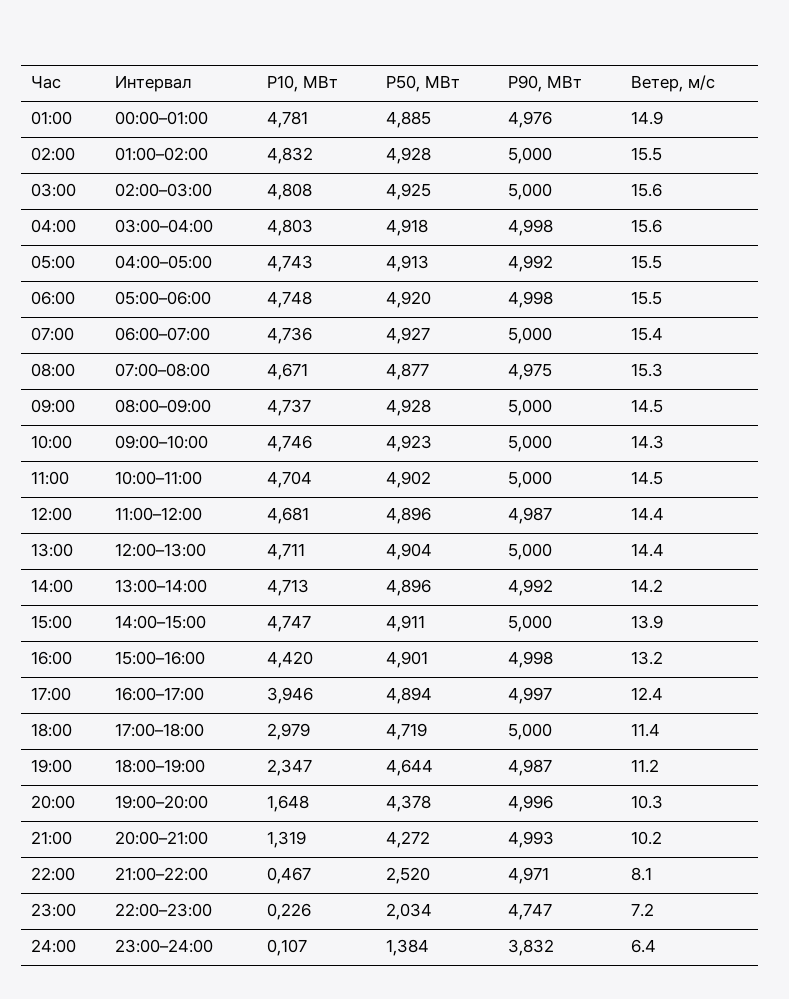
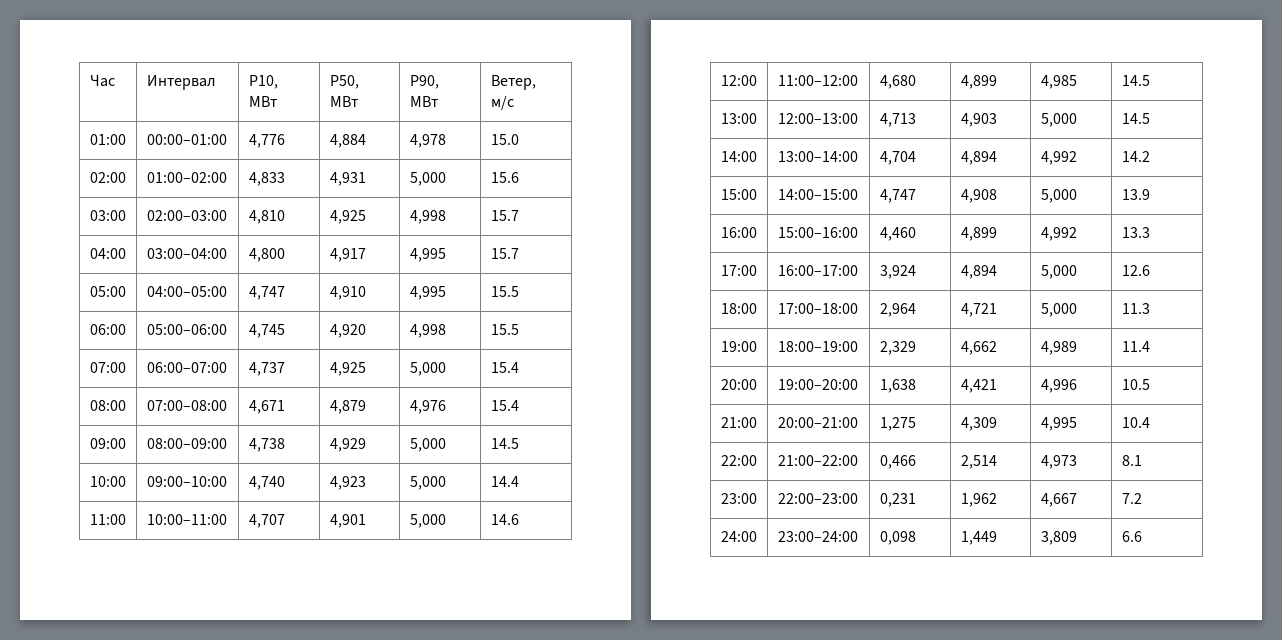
[267,111,309,128] [386,111,432,128] [508,111,553,128] [631,111,664,125] 4,781 | 4,885 | 4,976 | 14.9 -> [248,134,285,148] [329,134,366,148] [409,134,446,148] [490,134,519,145] 4,776 | 4,884 | 4,978 | 15.0
[267,147,314,164] [386,147,432,164] [508,147,553,164] [631,147,663,161] 4,832 | 4,928 | 5,000 | 15.5 -> [248,172,285,186] [329,172,366,186] [409,172,446,186] [490,172,519,183] 4,833 | 4,931 | 5,000 | 15.6
[267,183,313,200] [386,183,432,200] [508,183,553,200] [631,183,663,197] 4,808 | 4,925 | 5,000 | 15.6 -> [248,210,285,224] [329,210,366,224] [409,210,446,224] [490,210,519,221] 4,810 | 4,925 | 4,998 | 15.7
[267,219,314,236] [386,219,429,236] [508,219,554,236] [631,219,663,233] 4,803 | 4,918 | 4,998 | 15.6 -> [248,248,285,262] [329,248,366,262] [409,248,446,262] [490,248,519,259] 4,800 | 4,917 | 4,995 | 15.7
[267,255,314,272] [386,255,430,272] [508,255,554,272] 4,743 | 4,913 | 4,992 -> [248,286,285,300] [329,286,366,300] [409,286,446,300] 4,747 | 4,910 | 4,995
[267,291,313,308] 4,748 -> [248,324,285,338] 4,745
[267,327,313,344] [386,327,431,344] 4,736 | 4,927 -> [248,362,285,376] [329,362,366,376] 4,737 | 4,925
[386,363,430,380] [508,363,553,380] [631,363,664,377] 4,877 | 4,975 | 15.3 -> [329,400,366,414] [409,400,446,414] [490,400,519,411] 4,879 | 4,976 | 15.4
[267,399,312,416] [386,399,432,416] 4,737 | 4,928 -> [248,438,285,452] [329,438,366,452] 4,738 | 4,929
[267,435,313,452] 4,746 -> [248,476,285,490] 4,740
[631,435,665,449] 14.3 -> [490,476,519,487] 14.4
[267,471,313,488] [386,471,432,488] [508,471,553,488] [631,471,664,485] [31,507,73,521] [115,507,203,521] [267,507,310,524] [386,507,432,524] [508,507,553,524] [631,507,665,521] [31,543,74,557] [115,543,207,557] [267,543,306,560] [386,543,433,560] [508,543,553,560] [631,543,665,557] 4,704 | 4,902 | 5,000 | 14.5 // 12:00 | 11:00–12:00 | 4,681 | 4,896 | 4,987 | 14.4 // 13:00 | 12:00–13:00 | 4,711 | 4,904 | 5,000 | 14.4 -> [248,514,285,528] [329,514,366,528] [409,514,446,528] [490,514,519,525] [720,75,757,86] [777,75,858,86] [879,75,916,89] [960,75,997,89] [1040,75,1077,89] [1121,75,1150,86] [720,113,757,124] [777,113,858,124] [879,113,916,127] [960,113,997,127] [1040,113,1077,127] [1121,113,1150,124] 4,707 | 4,901 | 5,000 | 14.6 // 12:00 | 11:00–12:00 | 4,680 | 4,899 | 4,985 | 14.5 // 13:00 | 12:00–13:00 | 4,713 | 4,903 | 5,000 | 14.5
[267,579,310,596] [386,579,432,596] 4,713 | 4,896 -> [879,151,916,165] [960,151,997,165] 4,704 | 4,894
[386,615,426,632] 4,911 -> [960,189,997,203] 4,908
[267,651,314,668] [386,651,429,668] [508,651,554,668] [631,651,664,665] 4,420 | 4,901 | 4,998 | 13.2 -> [879,227,916,241] [960,227,997,241] [1040,227,1077,241] [1121,227,1150,238] 4,460 | 4,899 | 4,992 | 13.3
[267,687,314,704] [386,687,433,704] [508,687,553,704] [631,687,664,701] 3,946 | 4,894 | 4,997 | 12.4 -> [879,265,916,279] [960,265,997,279] [1040,265,1077,279] [1121,265,1150,276] 3,924 | 4,894 | 5,000 | 12.6
[267,723,311,740] [386,723,428,740] [508,723,553,740] [631,723,661,737] 2,979 | 4,719 | 5,000 | 11.4 -> [879,303,916,317] [960,303,997,317] [1040,303,1077,317] [1121,303,1150,314] 2,964 | 4,721 | 5,000 | 11.3
[267,759,313,776] [386,759,434,776] [508,759,553,776] [631,759,660,773] 2,347 | 4,644 | 4,987 | 11.2 -> [879,341,916,355] [960,341,997,355] [1040,341,1077,355] [1121,341,1150,352] 2,329 | 4,662 | 4,989 | 11.4
[267,795,310,812] [386,795,432,812] 1,648 | 4,378 -> [879,379,916,393] [960,379,997,393] 1,638 | 4,421
[631,795,664,809] 10.3 -> [1121,379,1150,390] 10.5
[267,831,307,848] [386,831,431,848] [508,831,555,848] [631,831,663,845] 1,319 | 4,272 | 4,993 | 10.2 -> [879,417,916,431] [960,417,997,431] [1040,417,1077,431] [1121,417,1150,428] 1,275 | 4,309 | 4,995 | 10.4
[267,867,312,884] [386,867,431,884] [508,867,550,884] 0,467 | 2,520 | 4,971 -> [879,455,916,469] [960,455,997,469] [1040,455,1077,469] 0,466 | 2,514 | 4,973
[267,903,312,920] [386,903,433,920] [508,903,553,920] 0,226 | 2,034 | 4,747 -> [879,493,916,507] [960,493,997,507] [1040,493,1077,507] 0,231 | 1,962 | 4,667
[267,939,308,956] [386,939,430,956] [508,939,555,956] [631,939,657,953] 0,107 | 1,384 | 3,832 | 6.4 -> [879,531,916,545] [960,531,997,545] [1040,531,1077,545] [1121,531,1142,542] 0,098 | 1,449 | 3,809 | 6.6

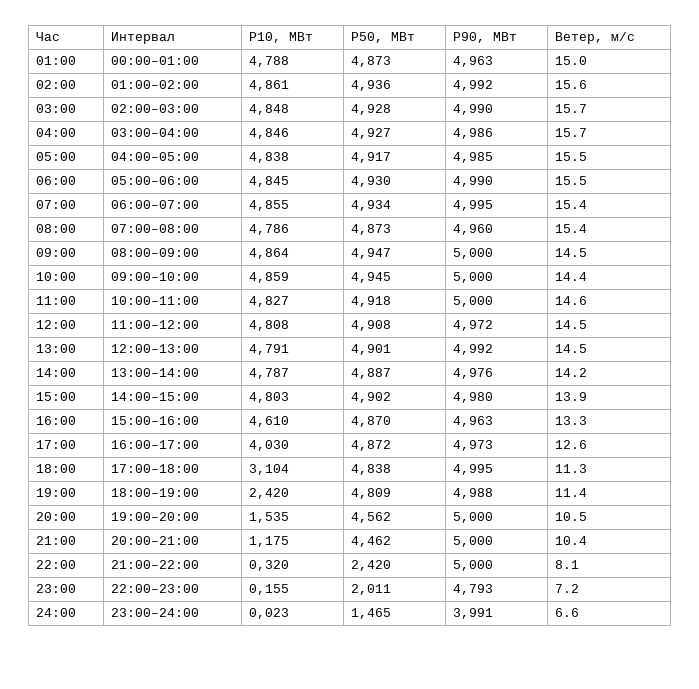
[248,134,285,148] [329,134,366,148] [409,134,446,148] 4,776 | 4,884 | 4,978 -> [249,56,290,67] [351,56,392,67] [453,56,494,67] 4,788 | 4,873 | 4,963
[248,172,285,186] [329,172,366,186] [409,172,446,186] 4,833 | 4,931 | 5,000 -> [249,80,290,91] [351,80,392,91] [453,80,494,91] 4,861 | 4,936 | 4,992
[248,210,285,224] [329,210,366,224] [409,210,446,224] 4,810 | 4,925 | 4,998 -> [249,104,290,115] [351,104,392,115] [453,104,494,115] 4,848 | 4,928 | 4,990
[248,248,285,262] [329,248,366,262] [409,248,446,262] 4,800 | 4,917 | 4,995 -> [249,128,290,139] [351,128,392,139] [453,128,494,139] 4,846 | 4,927 | 4,986
[248,286,285,300] [329,286,366,300] [409,286,446,300] 4,747 | 4,910 | 4,995 -> [249,152,290,163] [351,152,392,163] [453,152,494,163] 4,838 | 4,917 | 4,985
[248,324,285,338] [329,324,366,338] [409,324,446,338] 4,745 | 4,920 | 4,998 -> [249,176,290,187] [351,176,392,187] [453,176,494,187] 4,845 | 4,930 | 4,990
[248,362,285,376] [329,362,366,376] [409,362,446,376] 4,737 | 4,925 | 5,000 -> [249,200,290,211] [351,200,392,211] [453,200,494,211] 4,855 | 4,934 | 4,995
[248,400,285,414] [329,400,366,414] [409,400,446,414] 4,671 | 4,879 | 4,976 -> [249,224,290,235] [351,224,392,235] [453,224,494,235] 4,786 | 4,873 | 4,960
[248,438,285,452] [329,438,366,452] 4,738 | 4,929 -> [249,248,290,259] [351,248,392,259] 4,864 | 4,947
[248,476,285,490] [329,476,366,490] 4,740 | 4,923 -> [249,272,290,283] [351,272,392,283] 4,859 | 4,945
[248,514,285,528] [329,514,366,528] 4,707 | 4,901 -> [249,296,290,307] [351,296,392,307] 4,827 | 4,918
[879,75,916,89] [960,75,997,89] [1040,75,1077,89] 4,680 | 4,899 | 4,985 -> [249,320,290,331] [351,320,392,331] [453,320,494,331] 4,808 | 4,908 | 4,972
[879,113,916,127] [960,113,997,127] [1040,113,1077,127] 4,713 | 4,903 | 5,000 -> [249,344,290,355] [351,344,392,355] [453,344,494,355] 4,791 | 4,901 | 4,992
[879,151,916,165] [960,151,997,165] [1040,151,1077,165] 4,704 | 4,894 | 4,992 -> [249,368,290,379] [351,368,392,379] [453,368,494,379] 4,787 | 4,887 | 4,976
[879,189,916,203] [960,189,997,203] [1040,189,1077,203] 4,747 | 4,908 | 5,000 -> [249,392,290,403] [351,392,392,403] [453,392,494,403] 4,803 | 4,902 | 4,980
[879,227,916,241] [960,227,997,241] [1040,227,1077,241] 4,460 | 4,899 | 4,992 -> [249,416,290,427] [351,416,392,427] [453,416,494,427] 4,610 | 4,870 | 4,963
[879,265,916,279] [960,265,997,279] [1040,265,1077,279] 3,924 | 4,894 | 5,000 -> [249,440,290,451] [351,440,392,451] [453,440,494,451] 4,030 | 4,872 | 4,973
[879,303,916,317] [960,303,997,317] [1040,303,1077,317] 2,964 | 4,721 | 5,000 -> [249,464,290,475] [351,464,392,475] [453,464,494,475] 3,104 | 4,838 | 4,995
[879,341,916,355] [960,341,997,355] [1040,341,1077,355] 2,329 | 4,662 | 4,989 -> [249,488,290,499] [351,488,392,499] [453,488,494,499] 2,420 | 4,809 | 4,988
[879,379,916,393] [960,379,997,393] [1040,379,1077,393] 1,638 | 4,421 | 4,996 -> [249,512,290,523] [351,512,392,523] [453,512,494,523] 1,535 | 4,562 | 5,000
[879,417,916,431] [960,417,997,431] [1040,417,1077,431] 1,275 | 4,309 | 4,995 -> [249,536,290,547] [351,536,392,547] [453,536,494,547] 1,175 | 4,462 | 5,000
[879,455,916,469] [960,455,997,469] [1040,455,1077,469] 0,466 | 2,514 | 4,973 -> [249,560,290,571] [351,560,392,571] [453,560,494,571] 0,320 | 2,420 | 5,000
[879,493,916,507] [960,493,997,507] [1040,493,1077,507] 0,231 | 1,962 | 4,667 -> [249,584,290,595] [351,584,392,595] [453,584,494,595] 0,155 | 2,011 | 4,793
[879,531,916,545] [960,531,997,545] [1040,531,1077,545] 0,098 | 1,449 | 3,809 -> [249,608,290,619] [351,608,392,619] [453,608,494,619] 0,023 | 1,465 | 3,991

